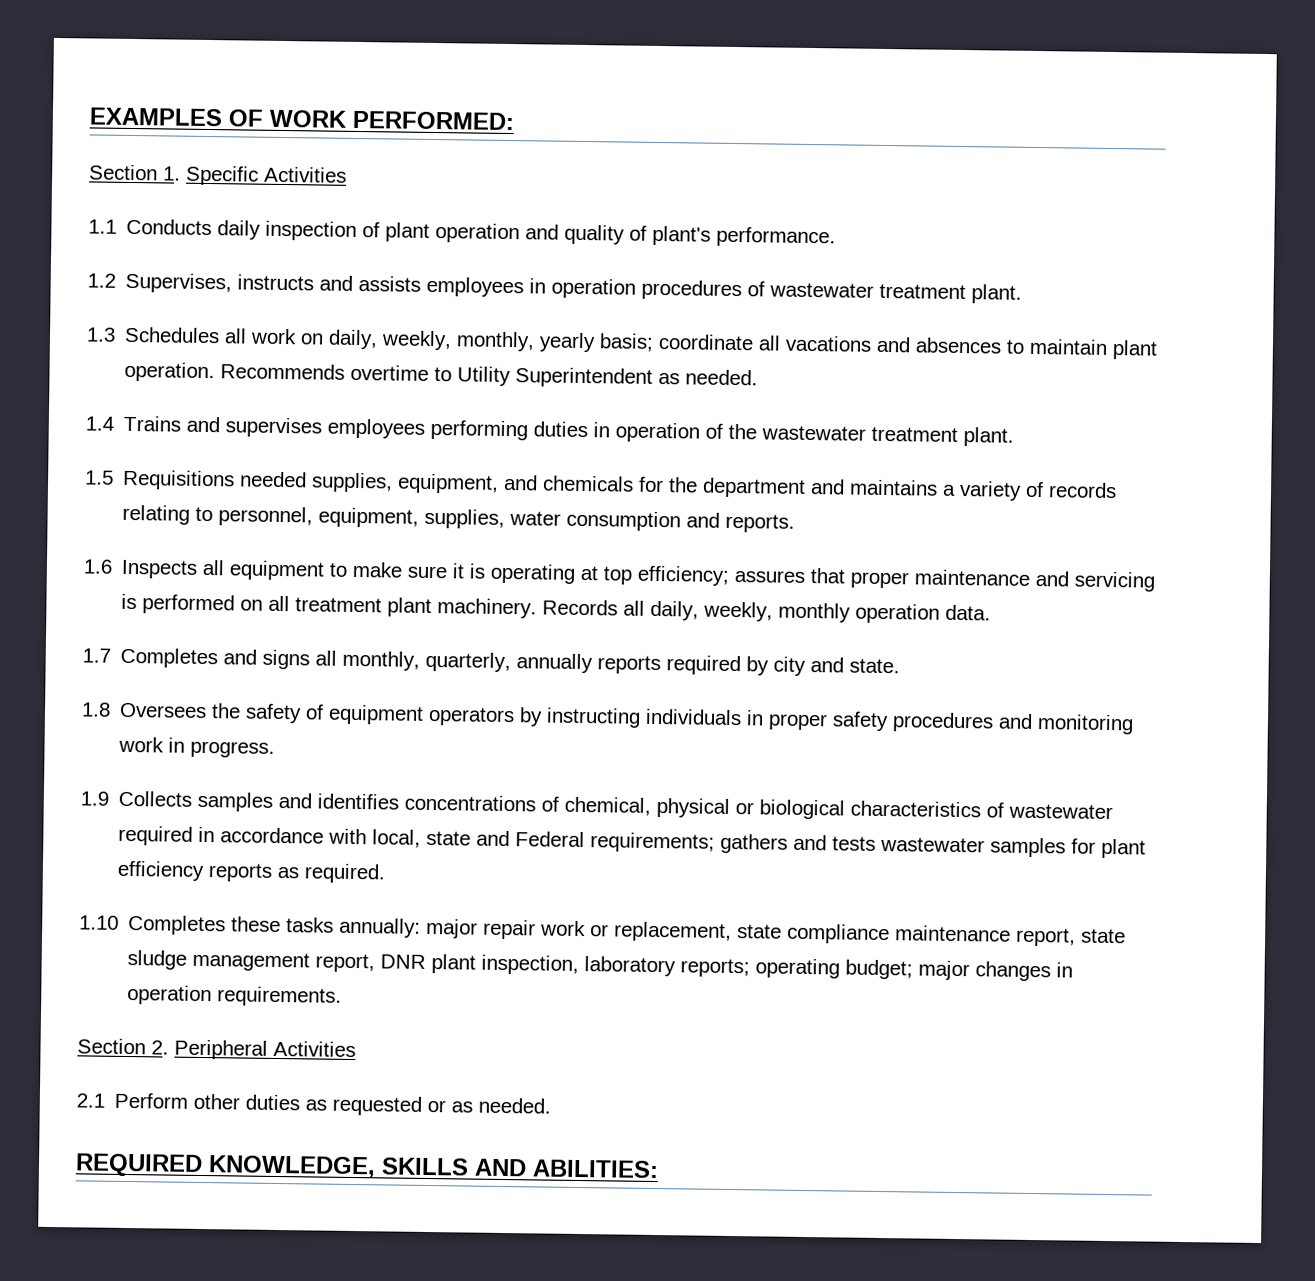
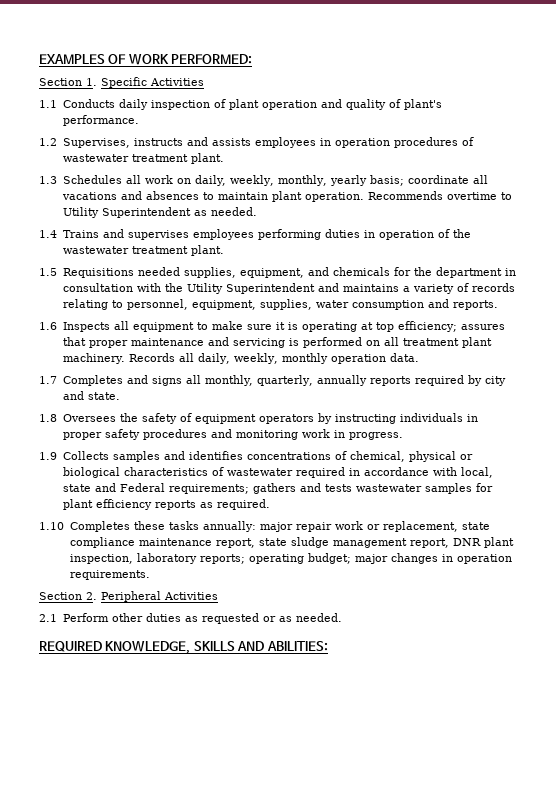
(807, 487) none -> [504,268,516,276] [62,283,315,294] in consultation with the Utility Superintendent

